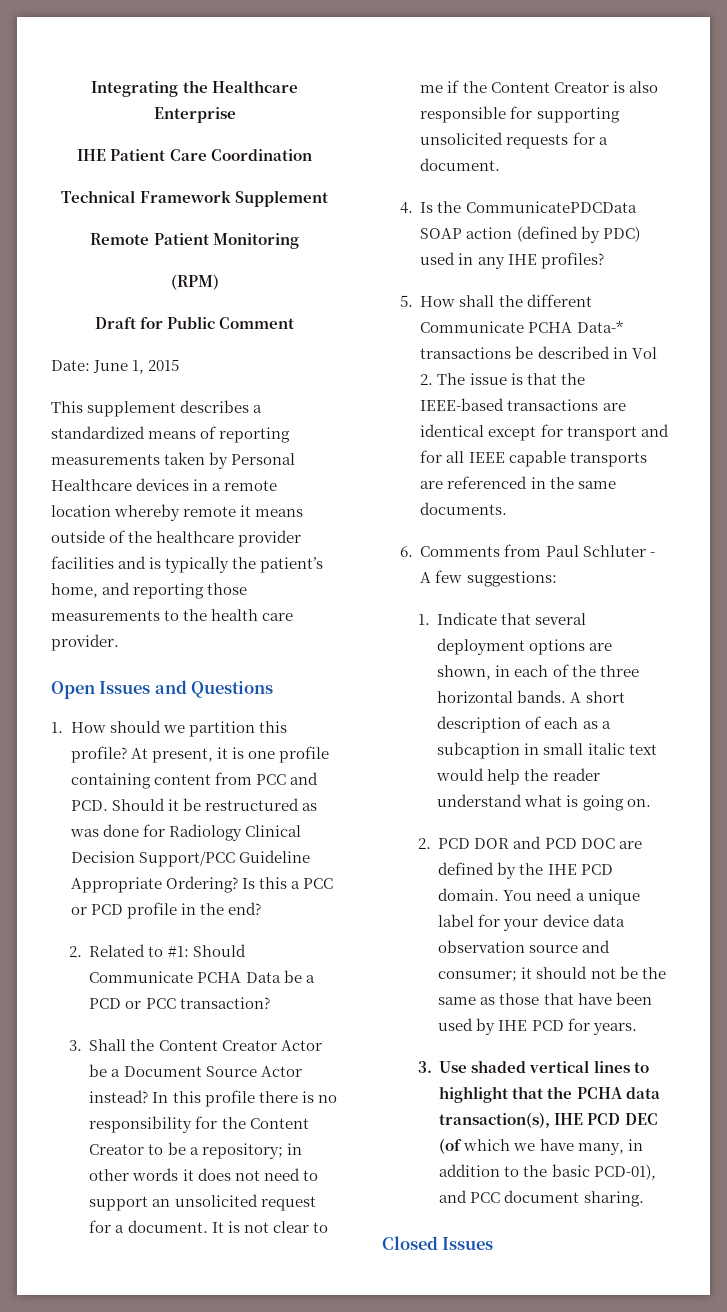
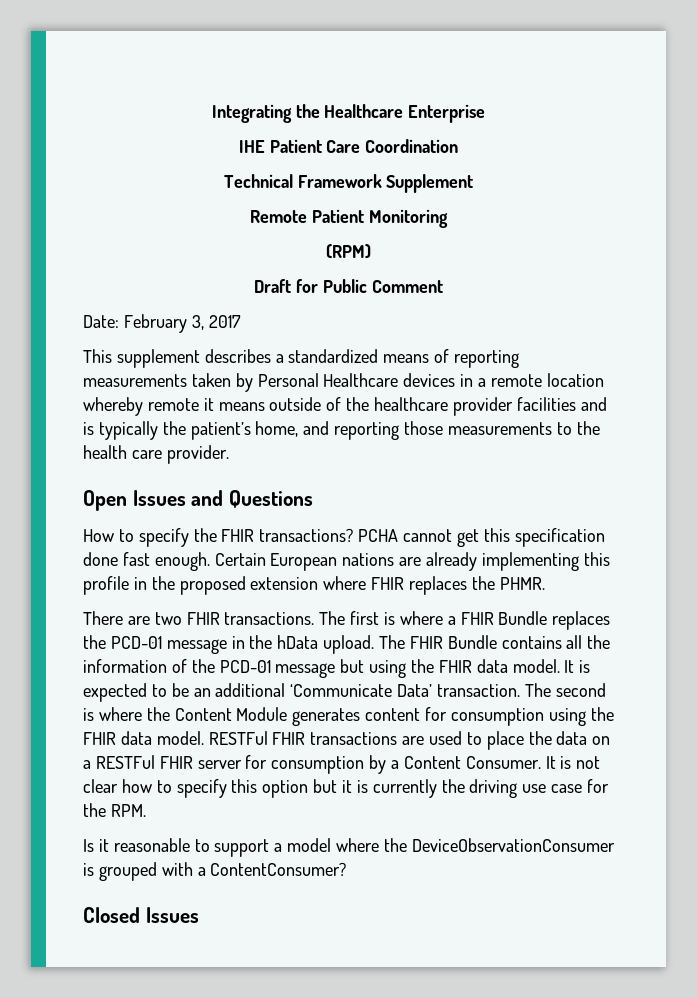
[93,359,180,374] June 1, 2015 -> [123,314,241,333] February 3, 2017
[51,720,287,737] [70,746,329,763] [70,772,318,789] [70,798,317,811] [69,824,301,841] [70,850,310,867] [70,876,333,893] [70,902,261,919] [68,944,246,957] [89,970,315,983] [89,997,270,1009] [68,1039,322,1051] [89,1064,302,1077] [89,1090,337,1107] [89,1116,309,1133] [89,1142,302,1159] [89,1168,318,1181] [89,1194,316,1211] [89,1220,328,1233] [420,80,658,93] [420,106,620,123] [420,132,608,149] [420,158,501,171] [399,201,637,214] [420,226,640,243] [420,252,604,269] [399,294,592,307] [420,320,623,333] [420,346,657,359] [420,373,585,385] [420,398,626,411] [420,424,669,441] [420,450,647,467] [420,476,616,489] [420,502,508,515] [399,544,655,557] [420,570,557,587] [417,612,587,625] [437,638,613,655] [437,664,639,680] [437,690,625,703] [437,716,611,733] [437,742,657,759] [436,768,600,785] [437,794,651,811] [417,836,642,849] [438,862,613,879] [438,888,640,905] [438,914,625,931] [438,940,611,953] [438,966,666,982] [438,992,652,1005] [438,1018,637,1035] [417,1060,649,1073] [439,1086,660,1103] [439,1112,658,1128] [439,1138,643,1155] [439,1164,656,1180] [439,1190,644,1207] 1. How should we partition this profile? At present, it is one profile containing content from PCC and PCD. Should it be restructured as was done for Radiology Clinical Decision Support/PCC Guideline Appropriate Ordering? Is this a PCC or PCD profile in the end? // 2. Related to #1: Should Communicate PCHA Data be a PCD or PCC transaction? // 3. Shall the Content Creator Actor be a Document Source Actor instead? In this profile there is no responsibility for the Content Creator to be a repository; in other words it does not need to support an unsolicited request for a document. It is not clear to me if the Content Creator is also responsible for supporting unsolicited requests for a document. // 4. Is the CommunicatePDCData SOAP action (defined by PDC) used in any IHE profiles? // 5. How shall the different Communicate PCHA Data-* transactions be described in Vol 2. The issue is that the IEEE-based transactions are identical except for transport and for all IEEE capable transports are referenced in the same documents. // 6. Comments from Paul Schluter - A few suggestions: // 1. Indicate that several deployment options are shown, in each of the three horizontal bands. A short description of each as a subcaption in small italic text would help the reader understand what is going on. // 2. PCD DOR and PCD DOC are defined by the IHE PCD domain. You need a unique label for your device data observation source and consumer; it should not be the same as those that have been used by IHE PCD for years. // 3. Use shaded vertical lines to highlight that the PCHA data transaction(s), IHE PCD DEC (of which we have many, in addition to the basic PCD-01), and PCC document sharing. -> [83,528,605,547] [83,552,610,571] [83,576,545,595] [83,611,611,630] [83,635,611,654] [83,659,591,678] [83,683,606,702] [83,707,614,726] [83,731,611,750] [83,755,601,774] [83,779,610,798] [83,803,146,817] [83,838,615,857] [83,862,347,881] How to specify the FHIR transactions? PCHA cannot get this specification done fast enough. Certain European nations are already implementing this profile in the proposed extension where FHIR replaces the PHMR. // There are two FHIR transactions. The first is where a FHIR Bundle replaces the PCD-01 message in the hData upload. The FHIR Bundle contains all the information of the PCD-01 message but using the FHIR data model. It is expected to be an additional ‘Communicate Data’ transaction. The second is where the Content Module generates content for consumption using the FHIR data model. RESTFul FHIR transactions are used to place the data on a RESTFul FHIR server for consumption by a Content Consumer. It is not clear how to specify this option but it is currently the driving use case for the RPM. // Is it reasonable to support a model where the DeviceObservationConsumer is grouped with a ContentConsumer?

